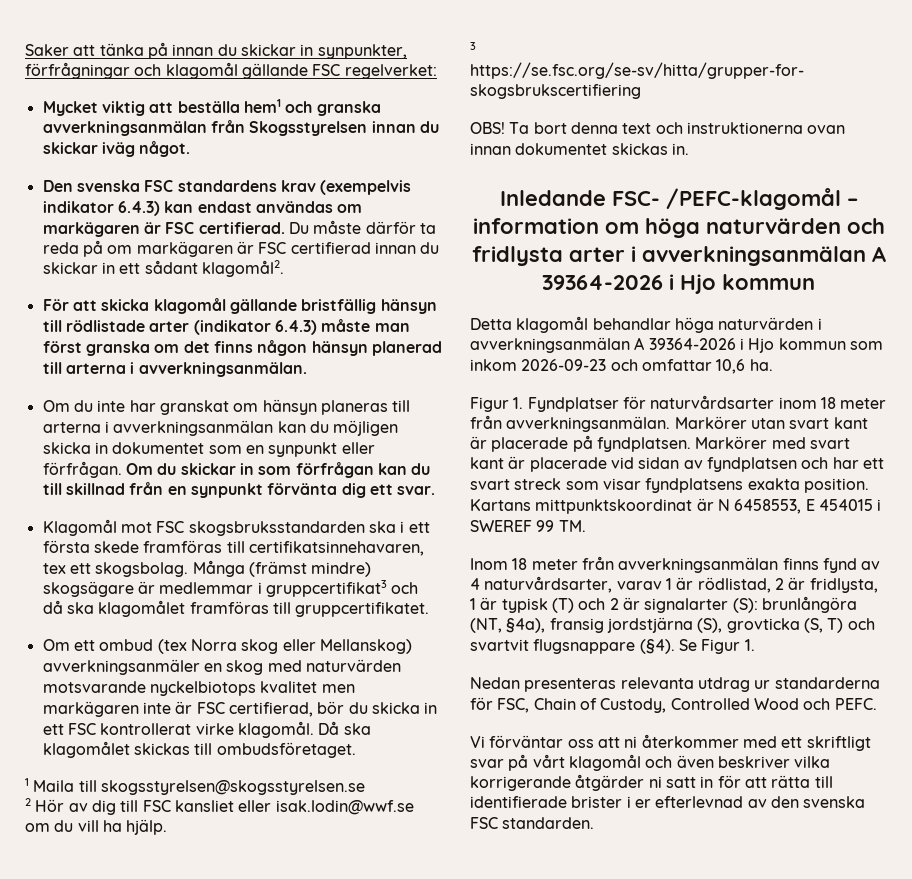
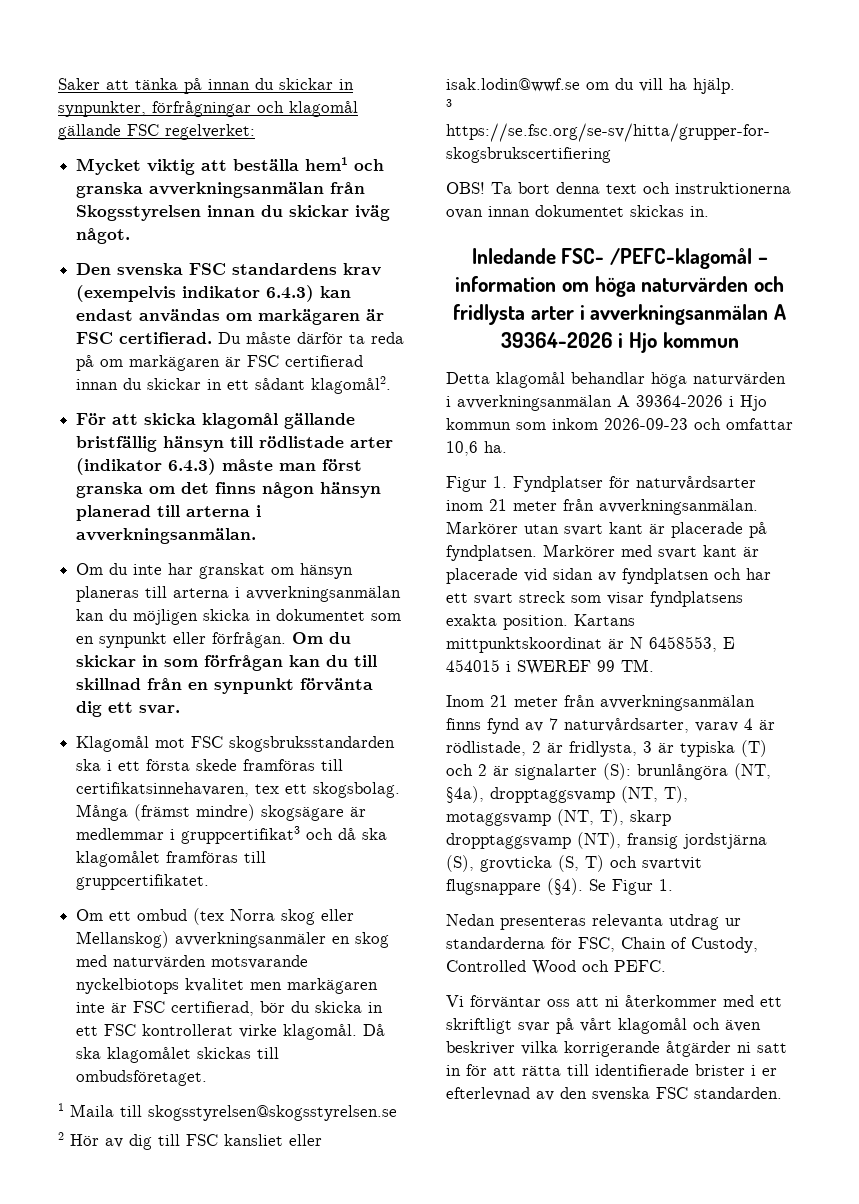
[820,397,836,409] 18 -> [489,499,507,511] 21
[512,558,528,570] 18 -> [490,695,508,707] 21
[470,578,480,590] 4 -> [549,718,558,730] 7
[665,577,878,593] [470,597,548,613] 1 är rödlistad, 2 är fridlysta, 1 är typisk -> [744,718,775,730] [446,741,735,757] 4 är rödlistade, 2 är fridlysta, 3 är typiska
(546, 625) none -> [490,786,688,803] [446,809,671,826] [446,832,621,849] dropptaggsvamp (NT, T), motaggsvamp (NT, T), skarp dropptaggsvamp (NT),

